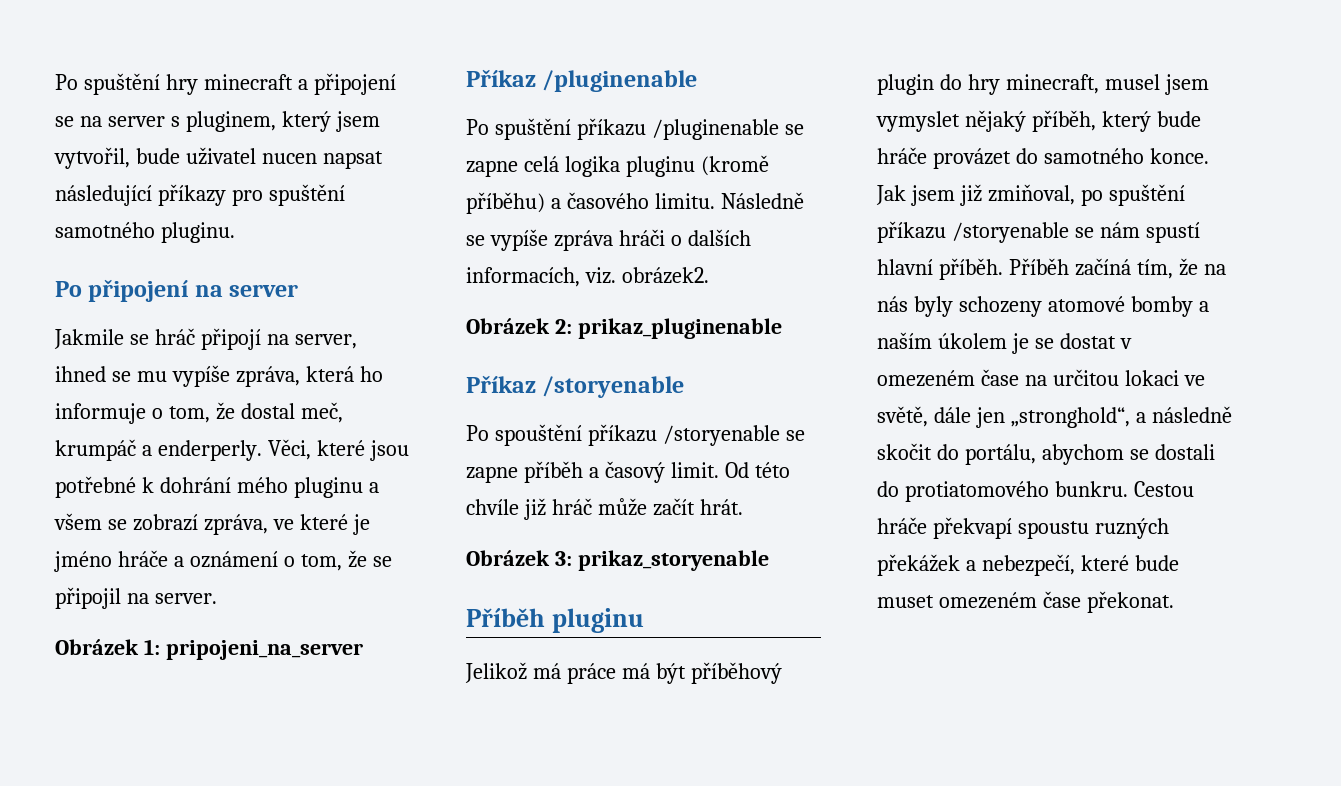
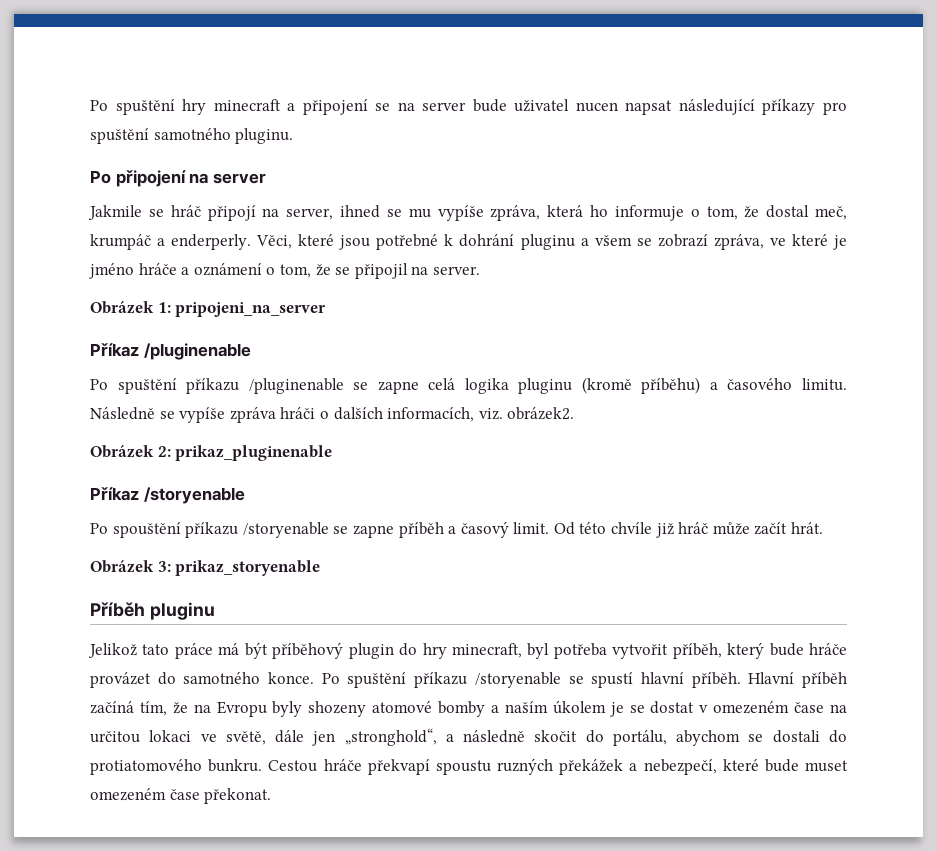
[170,111,380,132] [54,147,130,169] s pluginem, který jsem vytvořil, -> (467, 106) none
[236,477,288,493] mého -> (515, 240) none
[532,663,561,679] má -> [142,644,170,655] tato
[1104,74,1209,95] [876,110,1026,132] musel jsem vymyslet nějaký -> [527,643,669,659] byl potřeba vytvořit
[876,184,1103,206] Jak jsem již zmiňoval, po -> [321,673,340,684] Po
[1099,222,1140,238] nám -> (584, 680) none
[1008,258,1069,275] Příběh -> [748,672,847,688] Hlavní příběh
[877,296,1042,317] nás byly schozeny -> [216,701,367,717] Evropu byly shozeny

